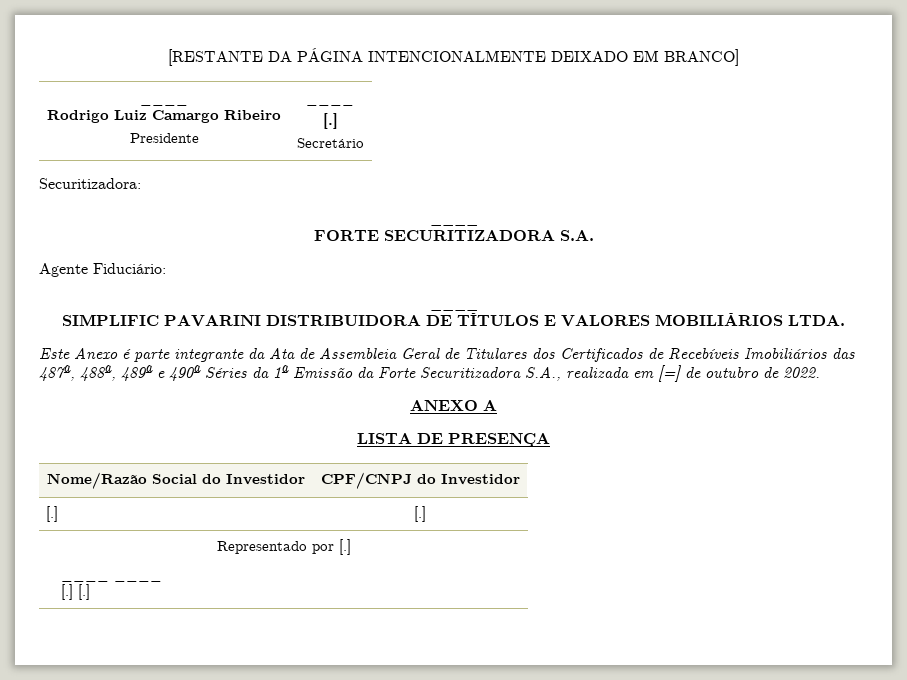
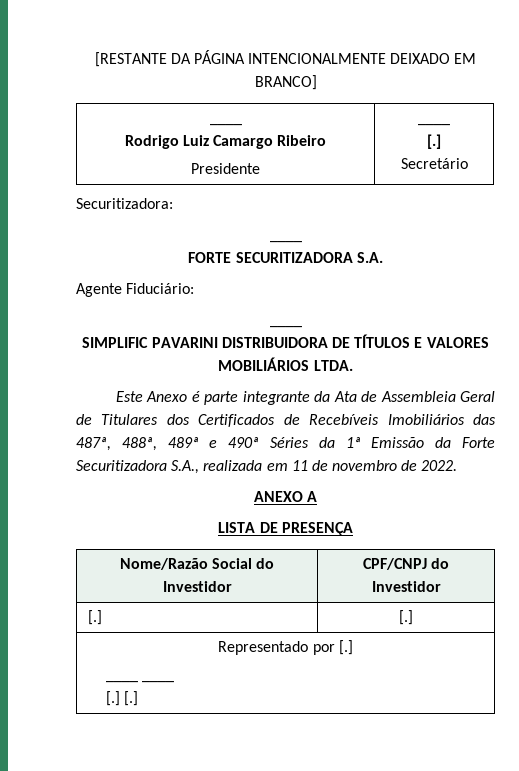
[658,365,759,382] [=] de outubro -> [291,460,398,471] 11 de novembro

